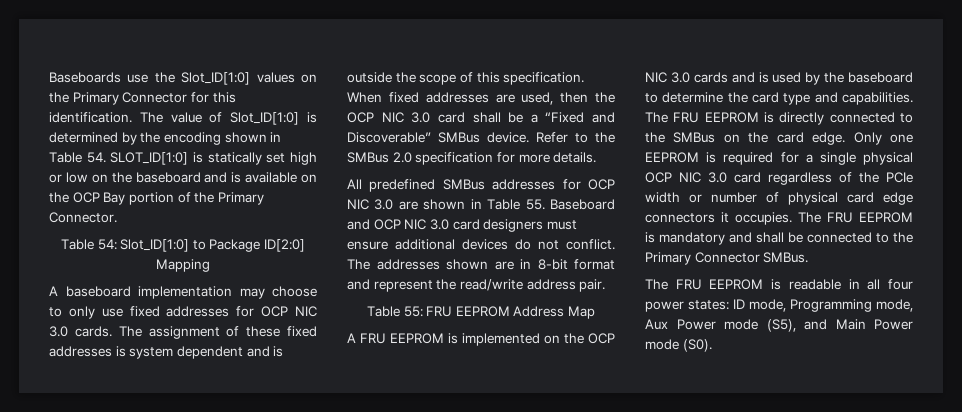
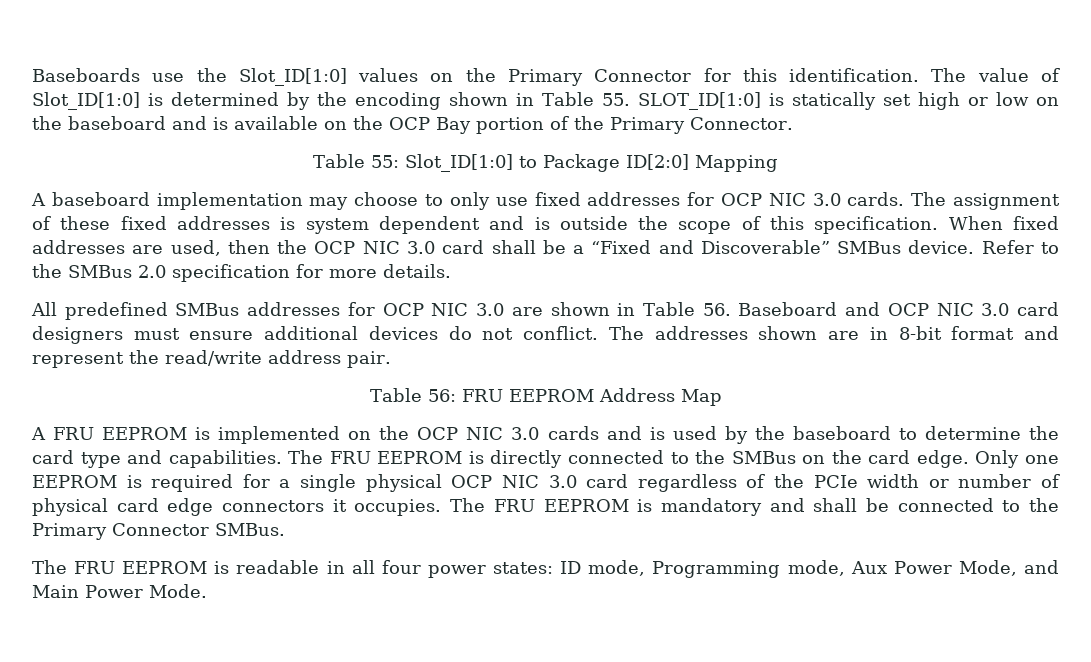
[86,152,106,163] 54. -> [601,93,630,106] 55.
[97,239,117,250] 54: -> [370,155,399,168] 55:
[525,199,545,210] 55. -> [702,303,731,316] 56.
[403,306,423,317] 55: -> [427,389,456,402] 56:
[724,319,796,332] mode (S5), -> [958,560,1017,576] Mode,
[645,339,712,352] mode (S0). -> [148,584,207,598] Mode.

